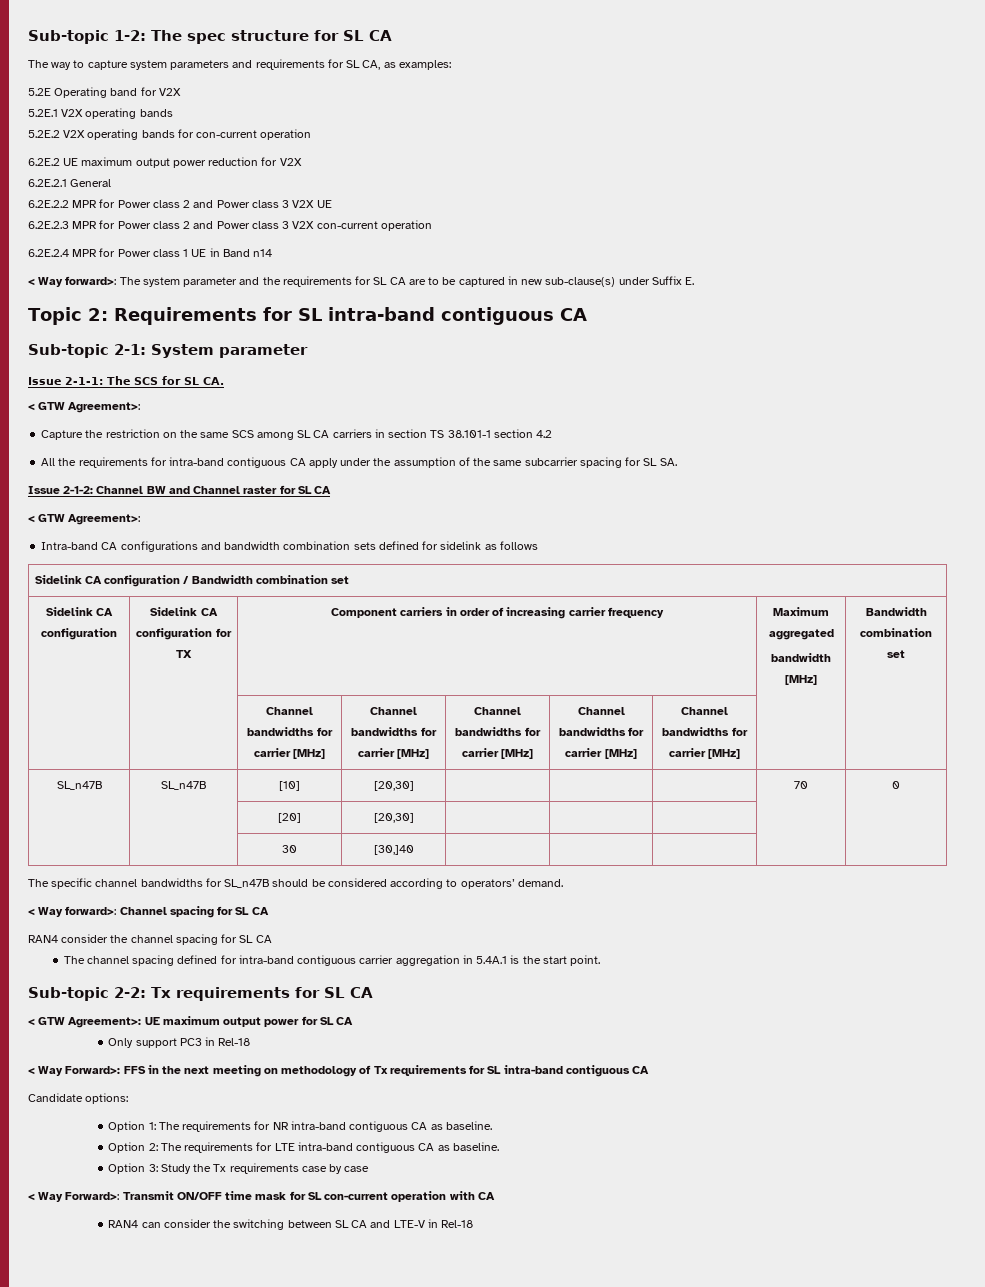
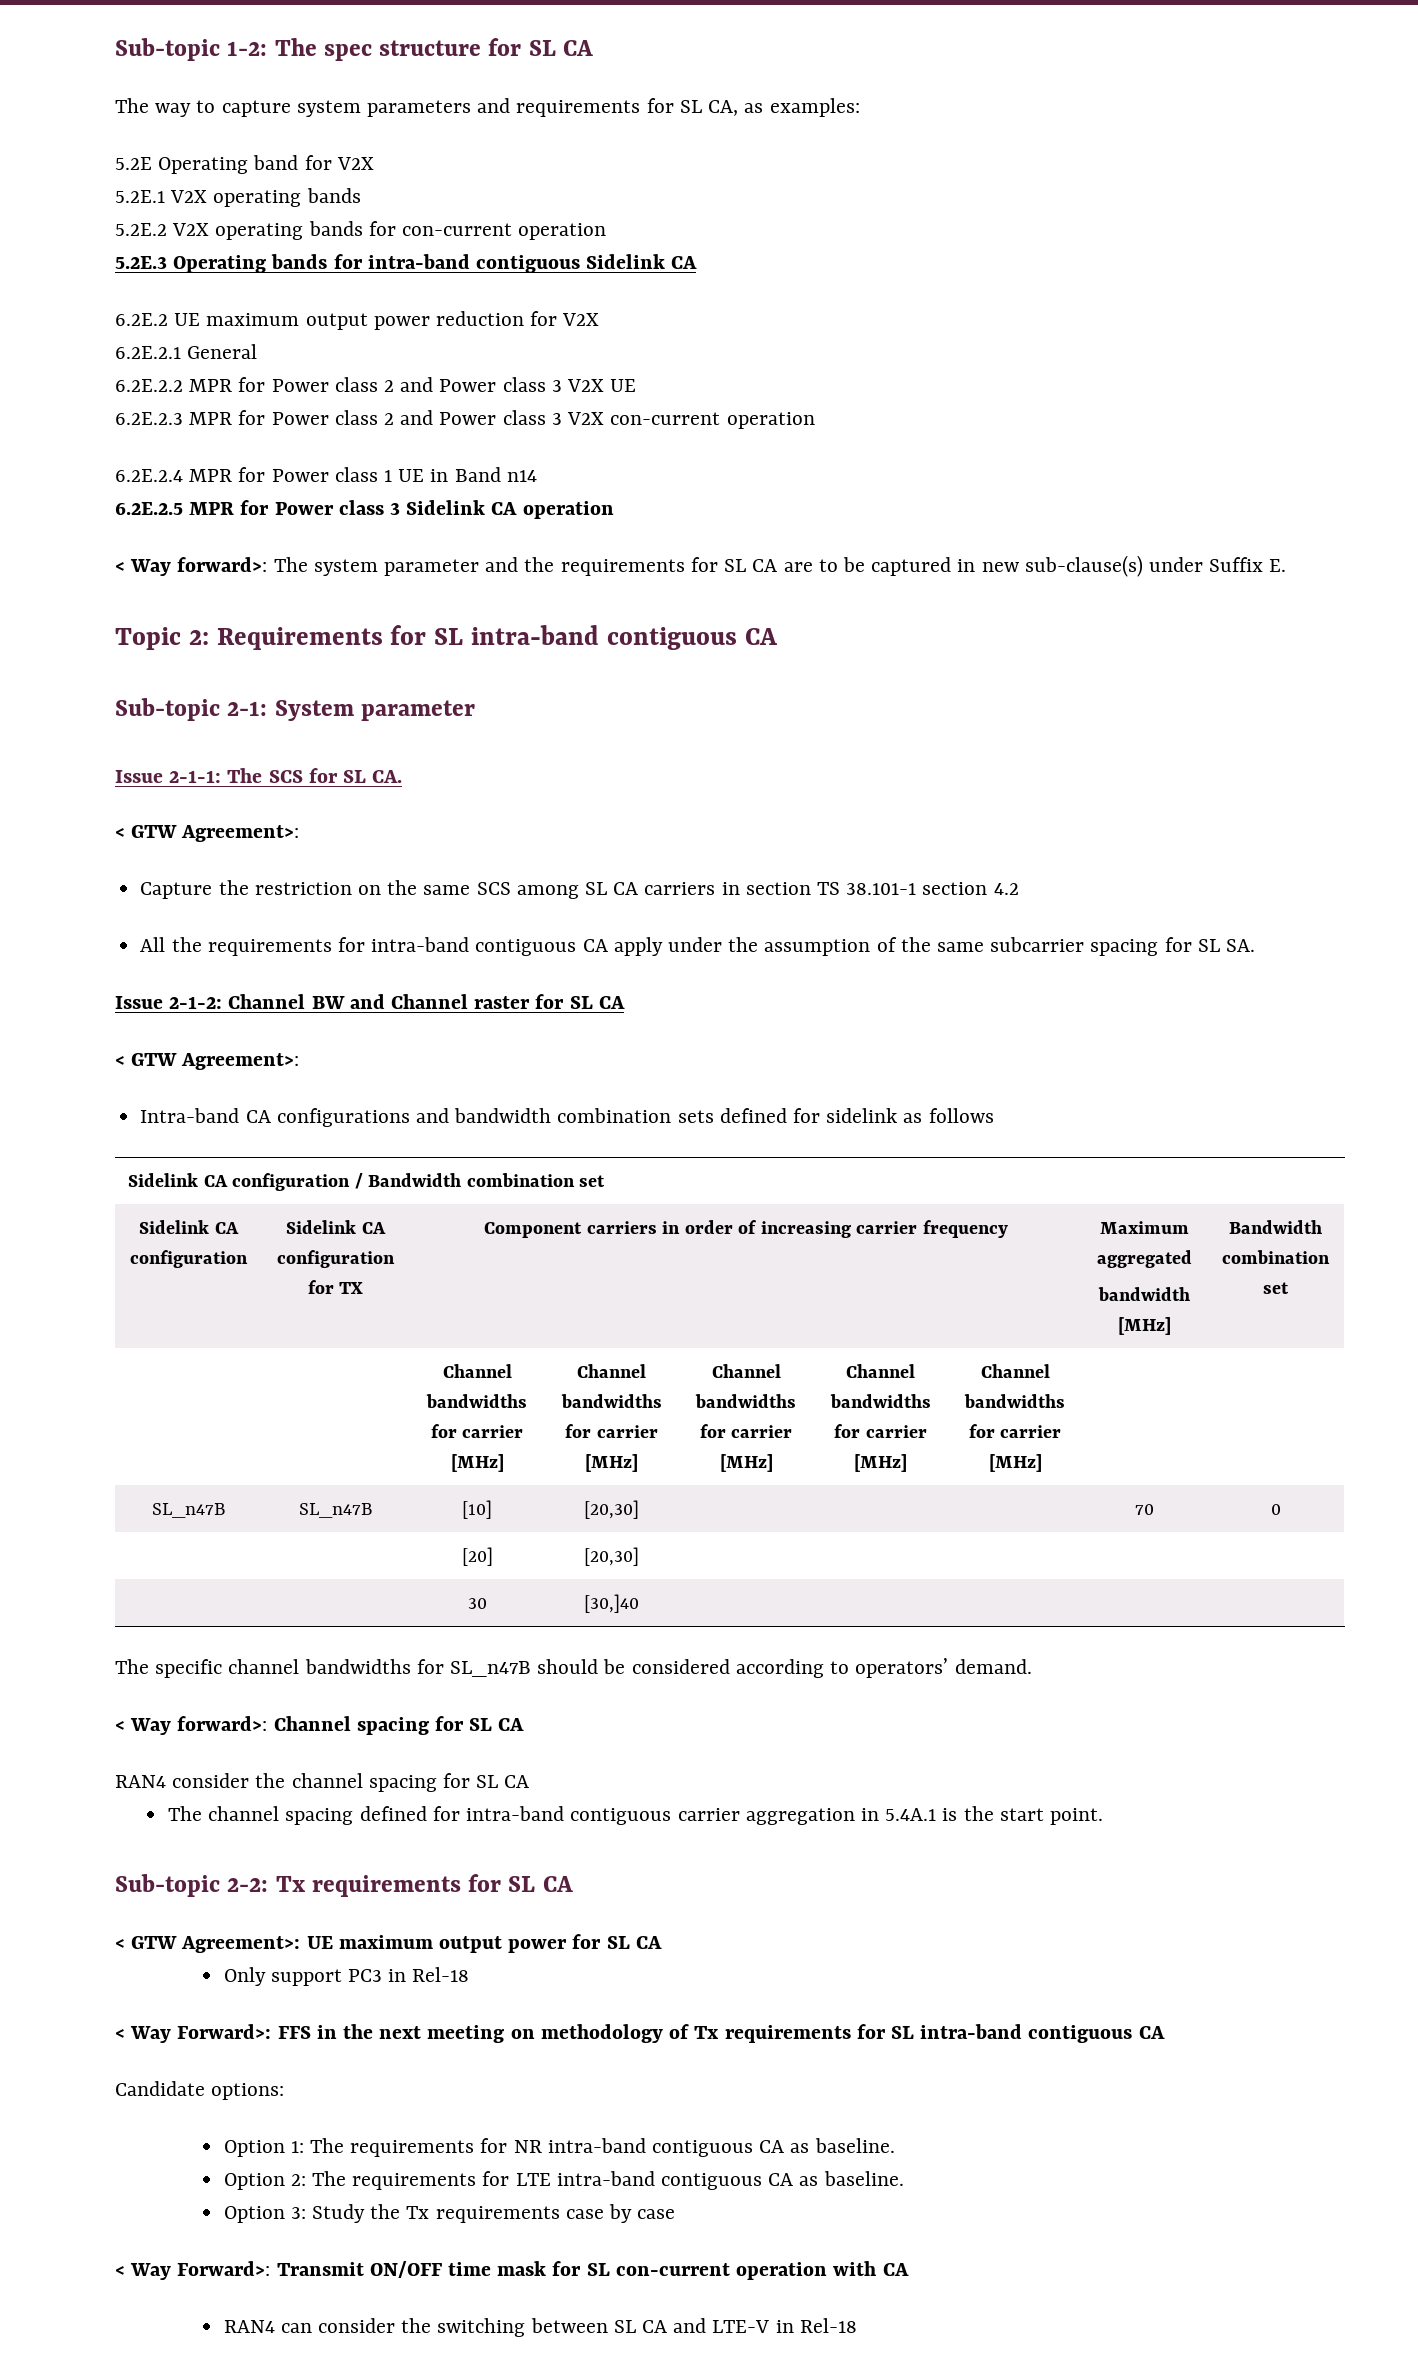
(312, 134) none -> [115,254,698,273] // 5.2E.3 Operating bands for intra-band contiguous Sidelink CA
(273, 253) none -> [115,500,614,519] // 6.2E.2.5 MPR for Power class 3 Sidelink CA operation

